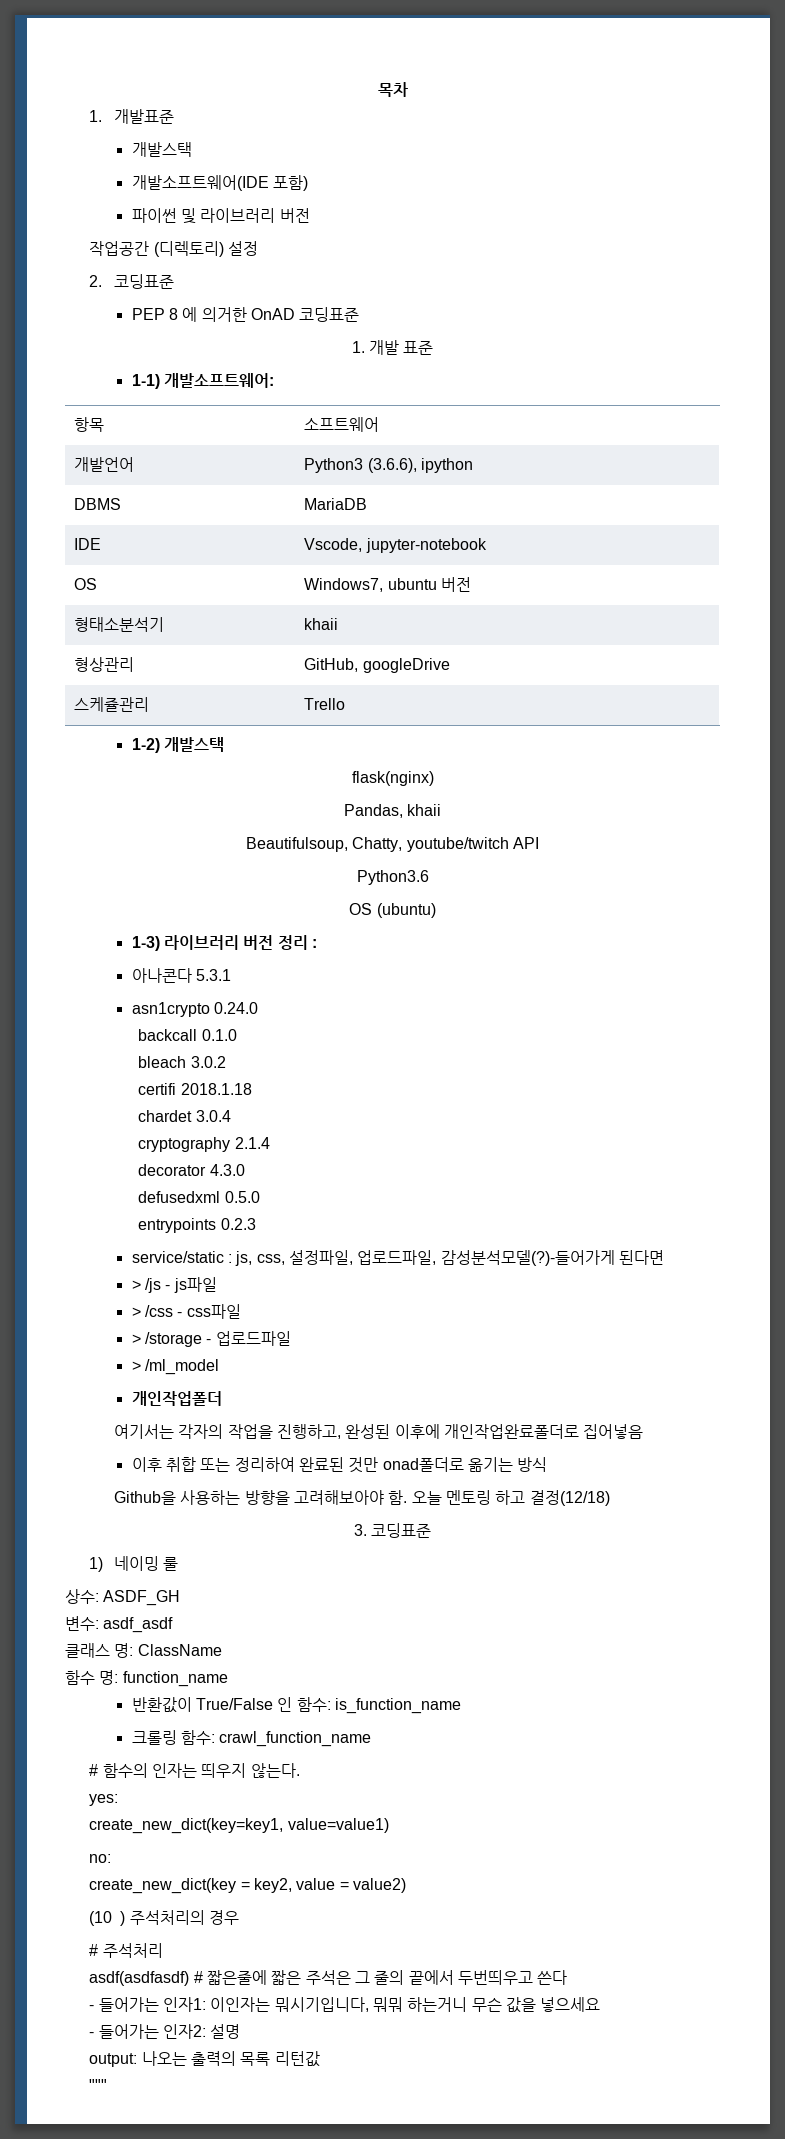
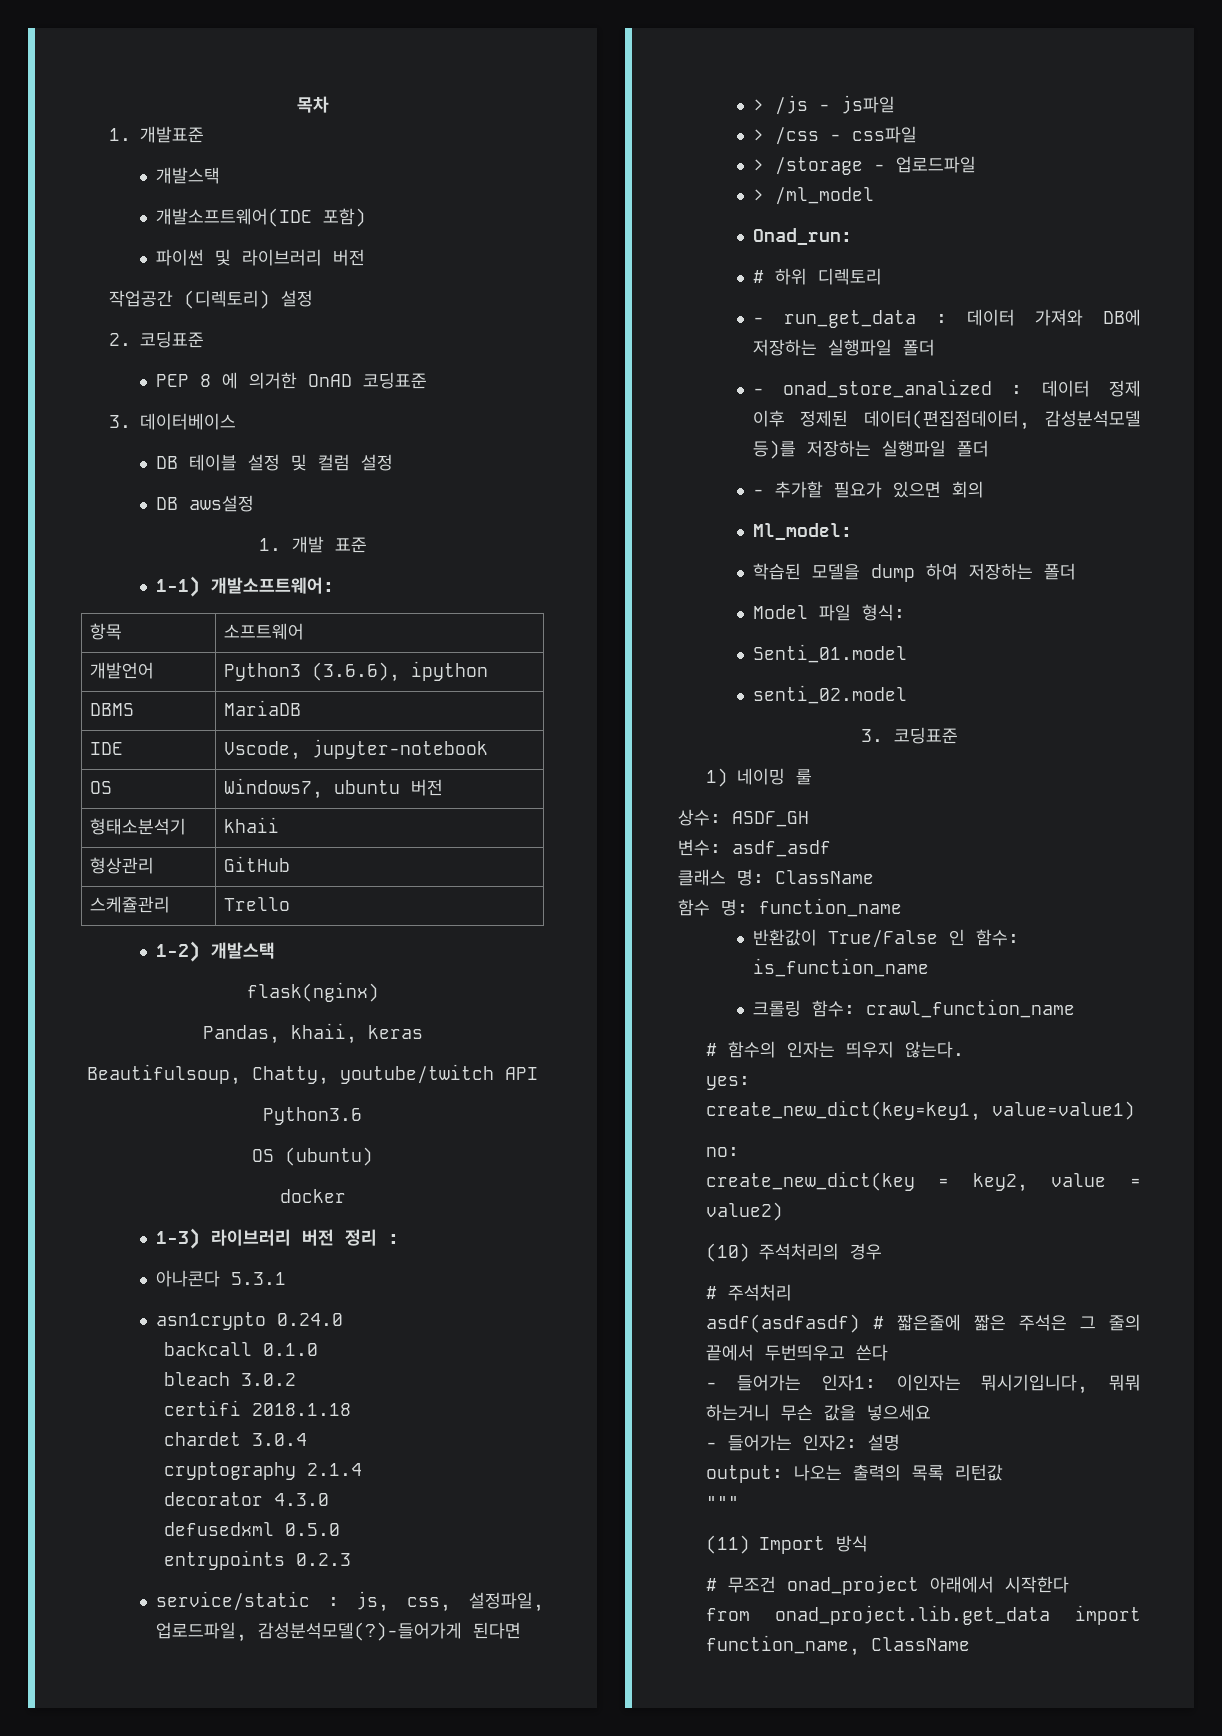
(360, 314) none -> [108,413,236,430] [155,454,393,471] [155,495,254,512] // 3. 데이터베이스 // DB 테이블 설정 및 컬럼 설정 // DB aws설정
[304,658,450,673] GitHub, googleDrive -> [223,856,290,872] GitHub
[407,804,442,816] khaii -> [290,1023,423,1044] khaii, keras
(436, 910) none -> [279,1189,346,1203] // docker
[131,1391,222,1406] [113,1424,644,1439] [131,1457,548,1473] [113,1490,610,1506] 개인작업폴더 // 여기서는 각자의 작업을 진행하고, 완성된 이후에 개인작업완료폴더로 집어넣음 // 이후 취합 또는 정리하여 완료된 것만 onad폴더로 옮기는 방식 // Github을 사용하는 방향을 고려해보아야 함. 오늘 멘토링 하고 결정(12/18) -> [752,228,852,245] [752,268,882,285] [752,309,1141,328] [752,339,935,356] [752,379,1141,398] [752,410,1141,430] [752,440,989,459] [752,481,984,498] [752,523,852,540] [752,563,1076,582] [752,604,905,621] [752,644,907,663] [752,685,907,704] Onad_run: // # 하위 디렉토리 // - run_get_data : 데이터 가져와 DB에 저장하는 실행파일 폴더 // - onad_store_analized : 데이터 정제 이후 정제된 데이터(편집점데이터, 감성분석모델 등)를 저장하는 실행파일 폴더 // - 추가할 필요가 있으면 회의 // Ml_model: // 학습된 모델을 dump 하여 저장하는 폴더 // Model 파일 형식: // Senti_01.model // senti_02.model
[89,1911,126,1926] (10 ) -> [705,1243,750,1262] (10)
(108, 2085) none -> [705,1535,868,1554] [705,1575,1069,1595] [705,1605,1141,1625] [705,1635,970,1656] // (11) Import 방식 // # 무조건 onad_project 아래에서 시작한다 // from onad_project.lib.get_data import function_name, ClassName

